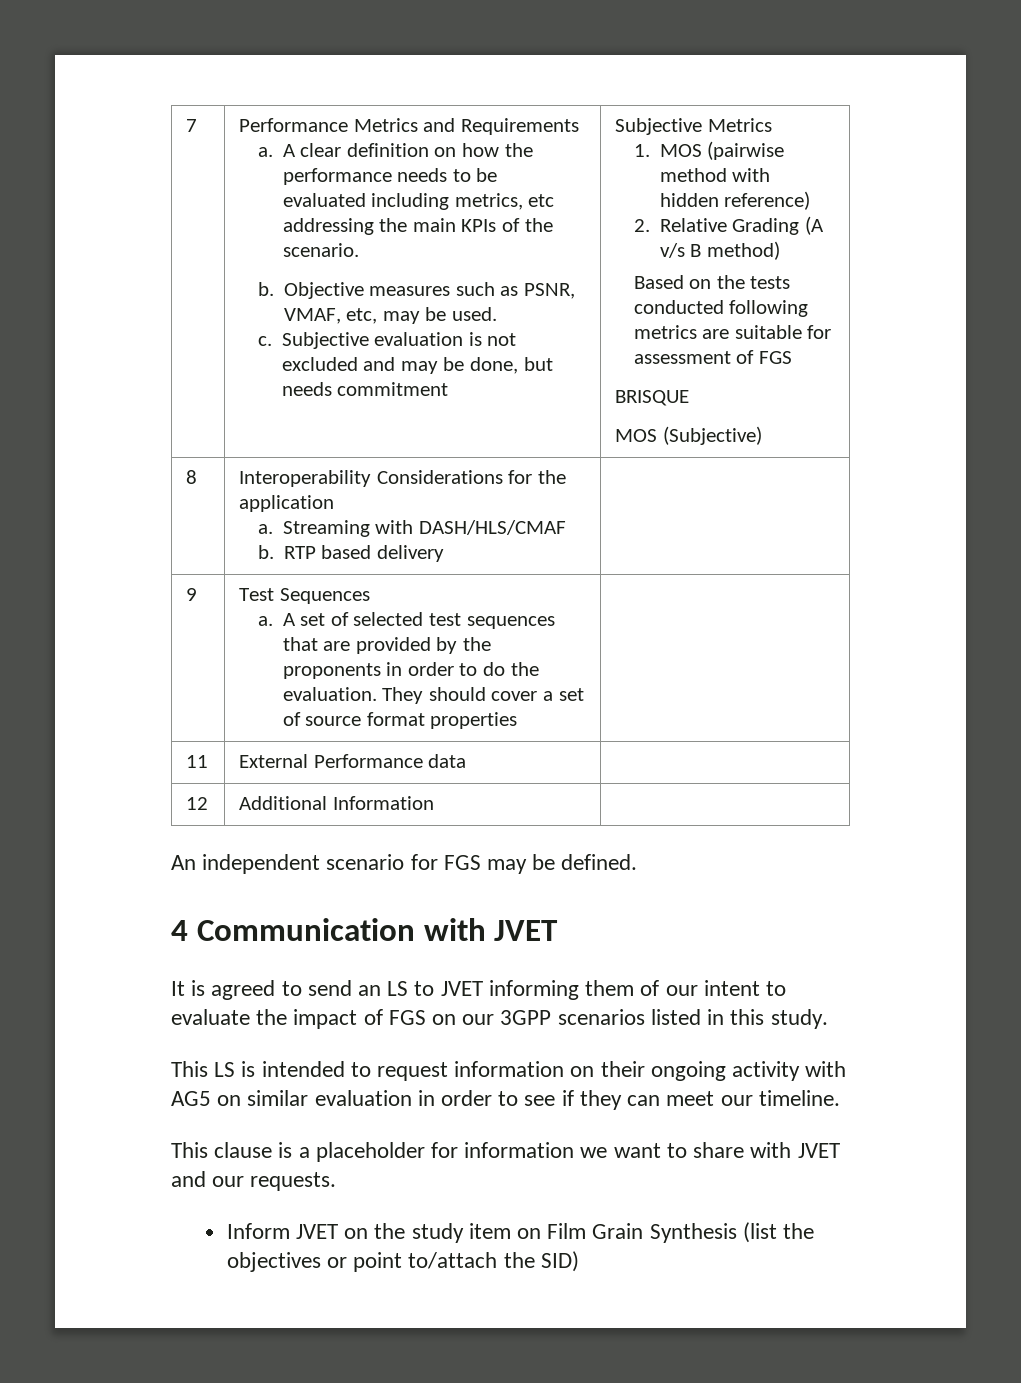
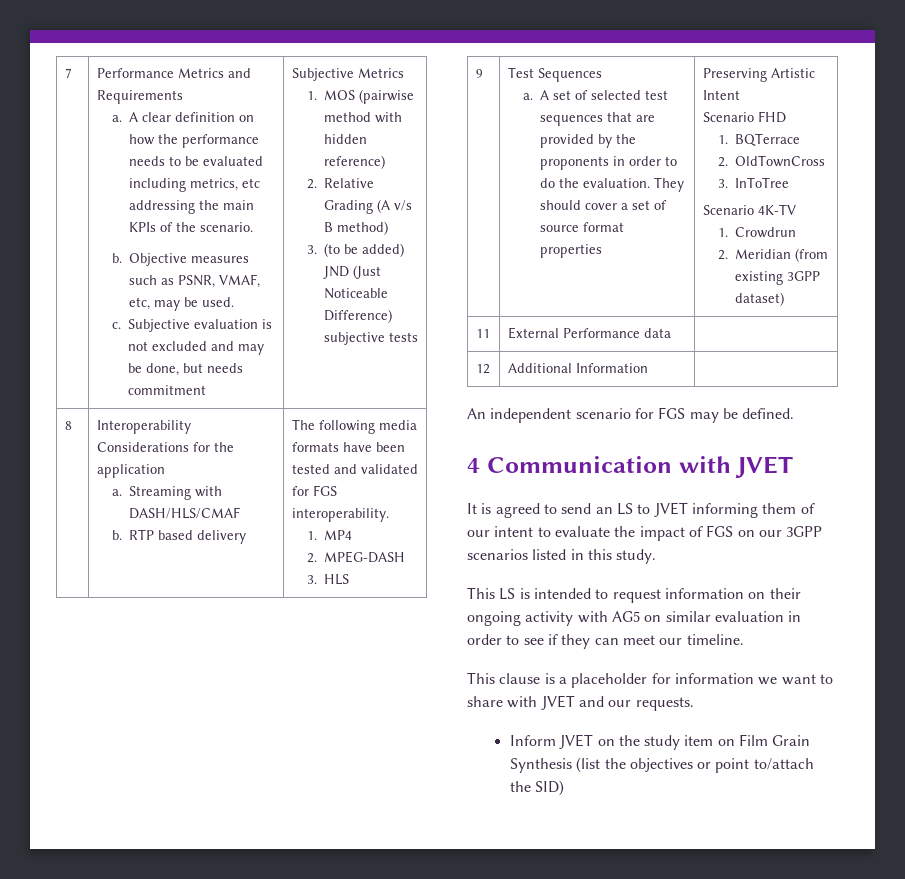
[633,275,791,289] [633,300,809,317] [633,325,832,339] [633,350,792,364] [615,390,690,406] [615,426,762,445] Based on the tests conducted following metrics are suitable for assessment of FGS // BRISQUE // MOS (Subjective) -> [306,243,405,257] [323,265,382,279] [324,288,389,299] [324,309,393,323] [324,332,419,345] 3. (to be added) JND (Just Noticeable Difference) subjective tests
(444, 553) none -> [291,419,417,434] [291,442,405,452] [291,464,418,474] [291,485,337,496] [291,508,389,522] [306,530,353,540] [306,551,406,563] [306,574,350,585] The following media formats have been tested and validated for FGS interoperability. // 1. MP4 // 2. MPEG-DASH // 3. HLS
(518, 720) none -> [702,68,815,82] [702,90,740,100] [702,111,786,123] [717,133,801,146] [717,155,826,167] [717,177,790,188] [702,204,796,215] [717,227,797,238] [717,248,829,262] [735,271,821,285] [735,292,785,306] Preserving Artistic Intent // Scenario FHD // 1. BQTerrace // 2. OldTownCross // 3. InToTree // Scenario 4K-TV // 1. Crowdrun // 2. Meridian (from existing 3GPP dataset)

